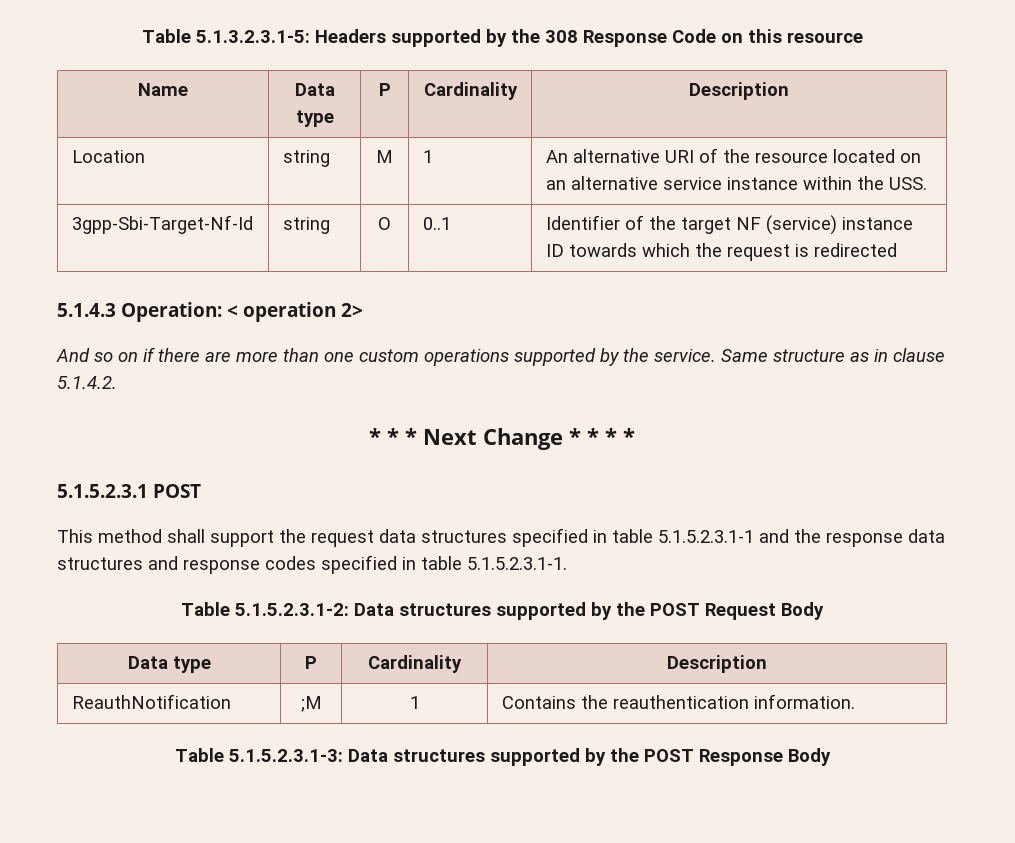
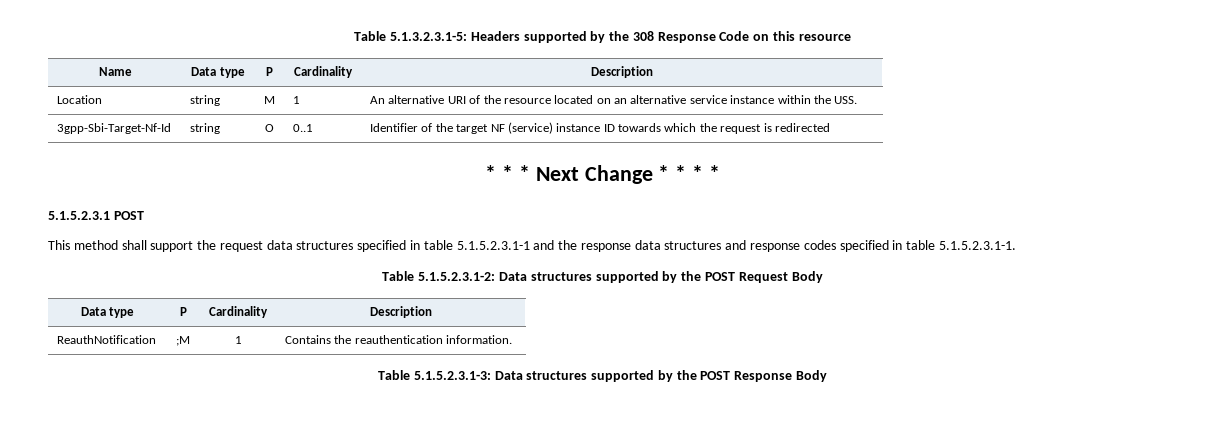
[57,302,363,322] [56,347,945,366] [57,376,117,389] // 5.1.4.3 Operation: < operation 2> // And so on if there are more than one custom operations supported by the service. Same structure as in clause 5.1.4.2. -> (830, 127) none

